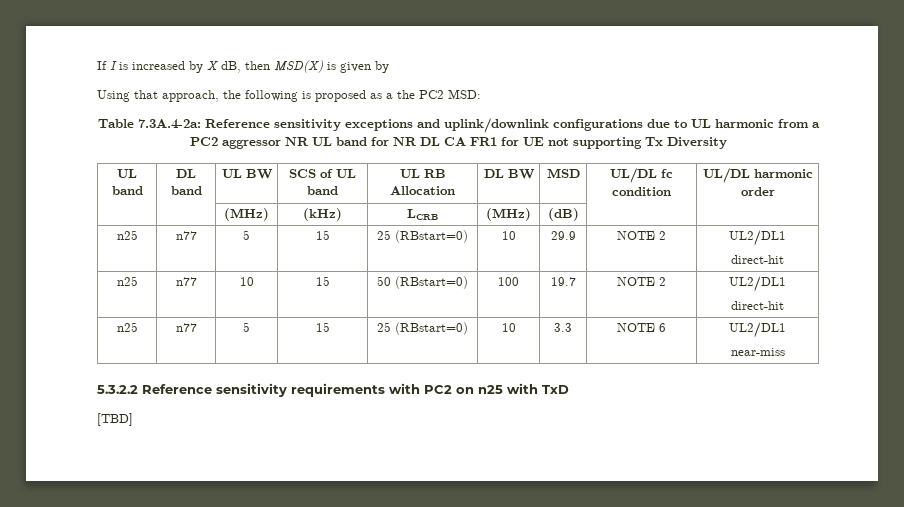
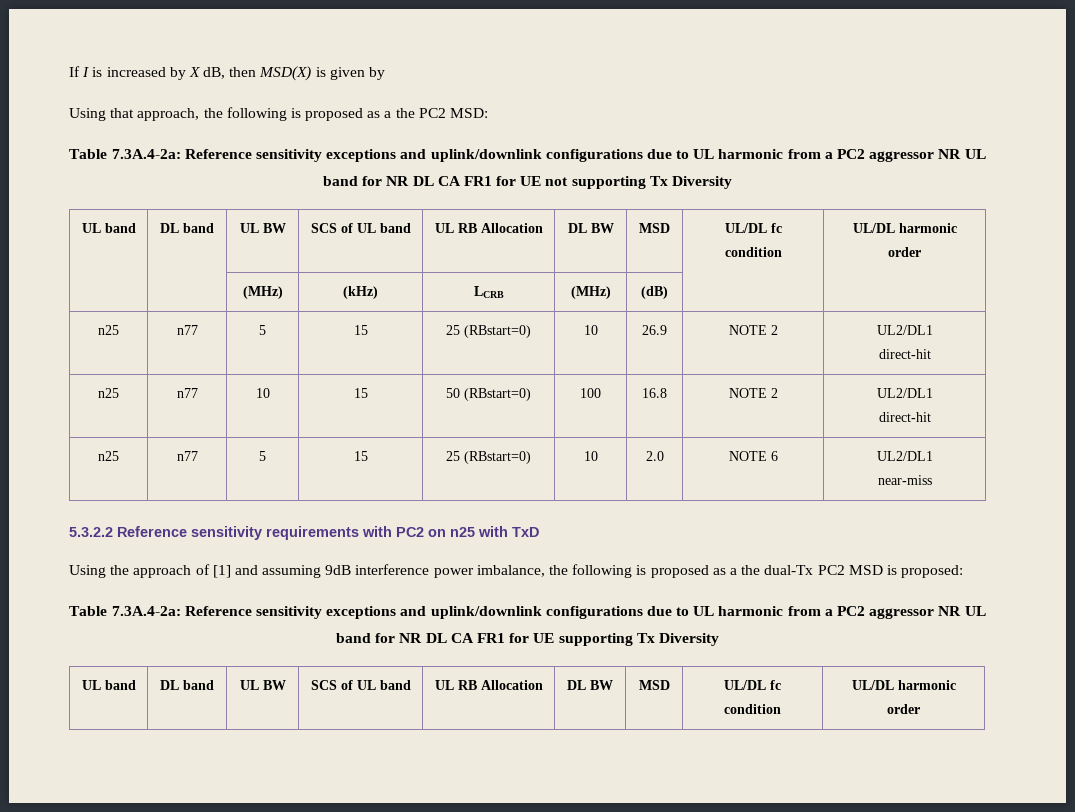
[550,231,576,240] 29.9 -> [642,325,667,335] 26.9
[550,277,576,286] 19.7 -> [642,388,667,398] 16.8
[554,323,572,332] 3.3 -> [645,451,664,461] 2.0
[97,413,133,426] [TBD] -> [69,564,964,578] [69,606,986,619] [336,633,719,646] [81,680,136,690] [160,680,214,690] [239,680,286,690] [310,680,411,690] [434,680,543,690] [567,680,613,690] [638,680,670,690] [724,680,781,690] [724,704,781,714] [851,680,956,690] [887,704,920,714] Using the approach of [1] and assuming 9dB interference power imbalance, the following is proposed as a the dual-Tx PC2 MSD is proposed: // Table 7.3A.4-2a: Reference sensitivity exceptions and uplink/downlink configurations due to UL harmonic from a PC2 aggressor NR UL band for NR DL CA FR1 for UE supporting Tx Diversity // UL band | DL band | UL BW | SCS of UL band | UL RB Allocation | DL BW | MSD | UL/DL fc condition | UL/DL harmonic order

